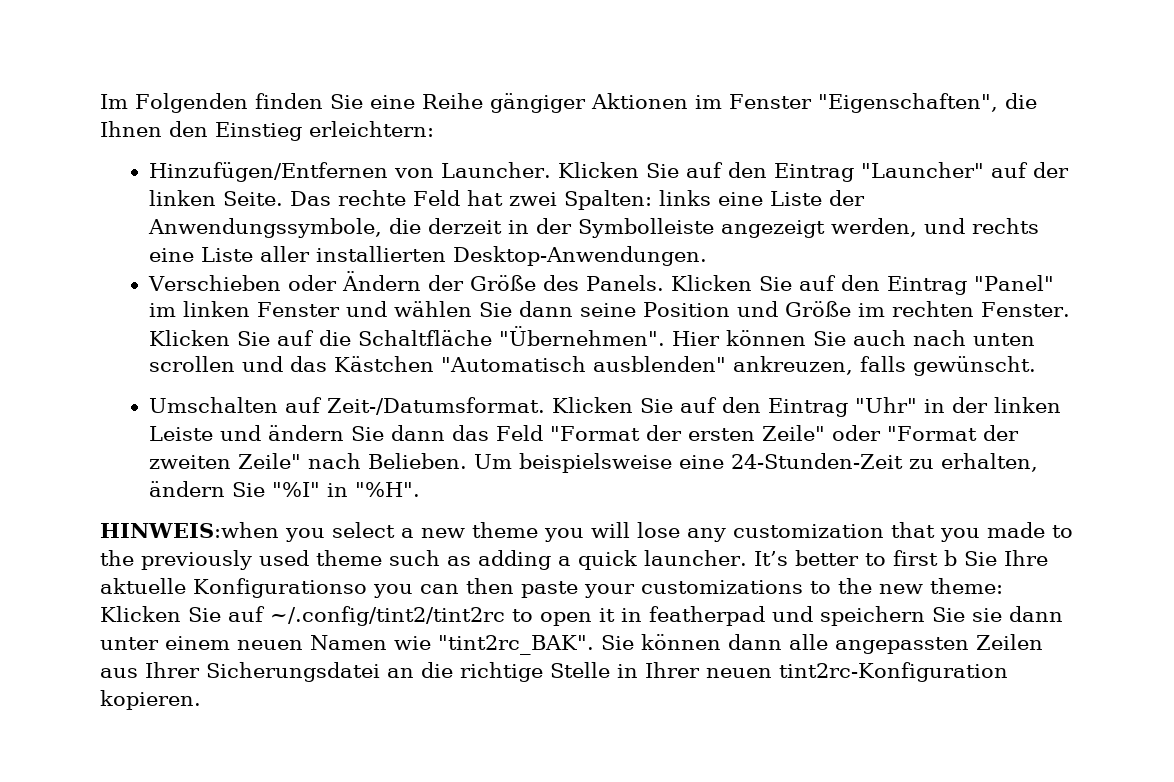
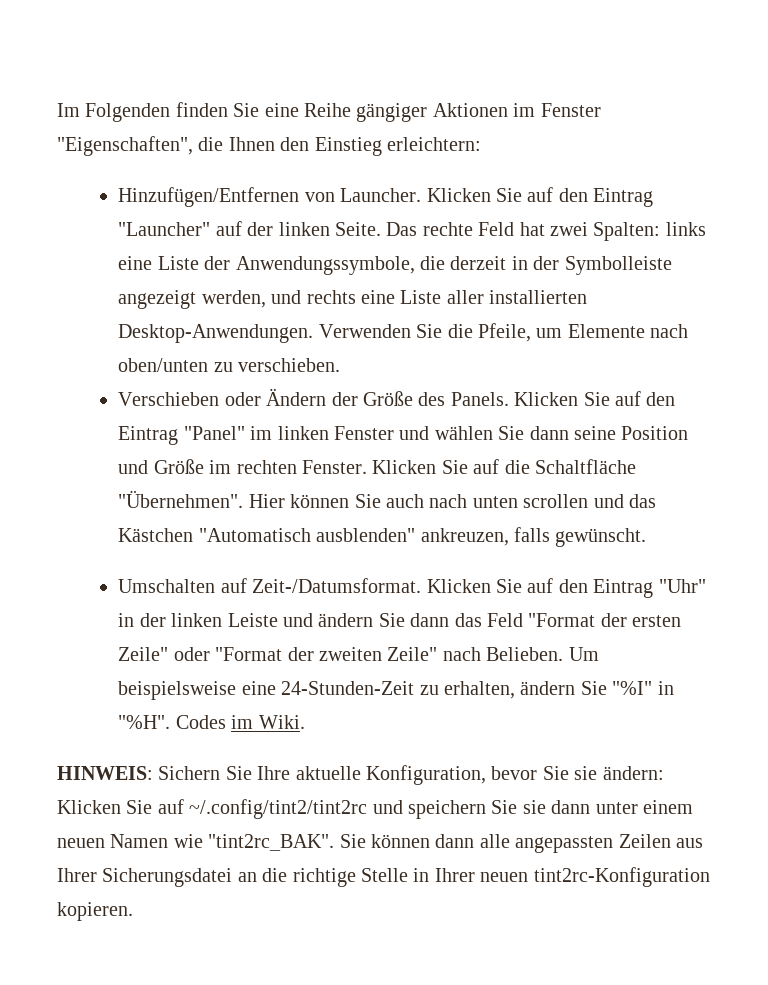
(707, 256) none -> [318,323,689,342] [118,358,341,372] Verwenden Sie die Pfeile, um Elemente nach oben/unten zu verschieben.
[100,522,1073,542] [100,550,1048,570] [100,578,1003,598] [100,606,765,626] // HINWEIS:when you select a new theme you will lose any customization that you made to the previously used theme such as adding a quick launcher. It’s better to first b Sie Ihre aktuelle Konfigurationso you can then paste your customizations to the new theme: Klicken Sie auf ~/.config/tint2/tint2rc to open it in featherpad -> [175,715,305,729] [57,765,664,785] [57,799,368,819] Codes im Wiki. // HINWEIS: Sichern Sie Ihre aktuelle Konfiguration, bevor Sie sie ändern: Klicken Sie auf ~/.config/tint2/tint2rc

